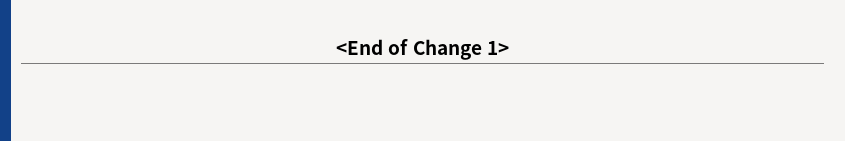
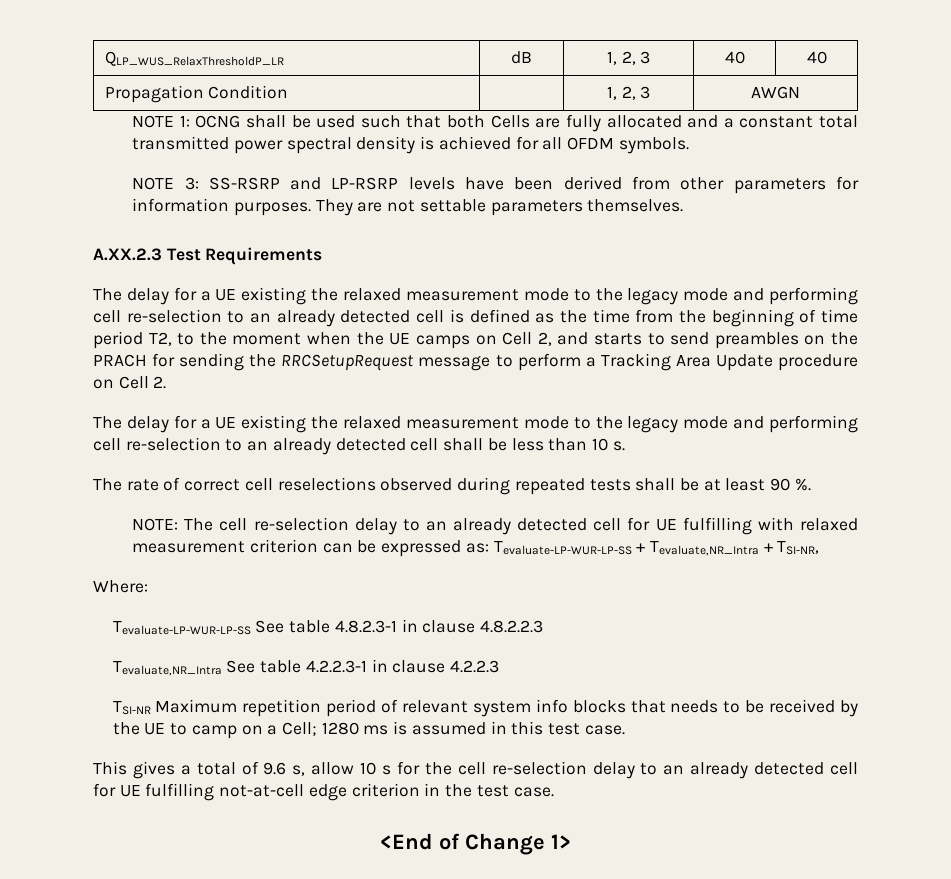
(336, 47) none -> [104,51,284,66] [511,51,532,64] [606,51,651,65] [724,51,745,64] [806,51,827,64] [104,85,289,103] [606,86,651,100] [751,86,800,99] [132,114,858,132] [132,136,689,154] [132,176,859,194] [132,198,684,216] [93,247,323,265] [93,287,859,305] [93,309,858,327] [93,331,858,349] [93,353,859,371] [93,376,167,389] [93,415,859,433] [93,437,625,455] [93,477,811,495] [132,517,859,535] [132,539,820,557] [93,580,148,593] [112,619,543,635] [112,659,499,676] [112,699,859,717] [112,721,625,739] [93,761,859,779] [93,783,554,801] QLP_WUS_RelaxThresholdP_LR | dB | 1, 2, 3 | 40 | 40 // Propagation Condition | | 1, 2, 3 | AWGN // NOTE 1: OCNG shall be used such that both Cells are fully allocated and a constant total transmitted power spectral density is achieved for all OFDM symbols. // NOTE 3: SS-RSRP and LP-RSRP levels have been derived from other parameters for information purposes. They are not settable parameters themselves. // A.XX.2.3 Test Requirements // The delay for a UE existing the relaxed measurement mode to the legacy mode and performing cell re-selection to an already detected cell is defined as the time from the beginning of time period T2, to the moment when the UE camps on Cell 2, and starts to send preambles on the PRACH for sending the RRCSetupRequest message to perform a Tracking Area Update procedure on Cell 2. // The delay for a UE existing the relaxed measurement mode to the legacy mode and performing cell re-selection to an already detected cell shall be less than 10 s. // The rate of correct cell reselections observed during repeated tests shall be at least 90 %. // NOTE: The cell re-selection delay to an already detected cell for UE fulfilling with relaxed measurement criterion can be expressed as: Tevaluate-LP-WUR-LP-SS + Tevaluate,NR_Intra + TSI-NR, // Where: // Tevaluate-LP-WUR-LP-SS See table 4.8.2.3-1 in clause 4.8.2.2.3 // Tevaluate,NR_Intra See table 4.2.2.3-1 in clause 4.2.2.3 // TSI-NR Maximum repetition period of relevant system info blocks that needs to be received by the UE to camp on a Cell; 1280 ms is assumed in this test case. // This gives a total of 9.6 s, allow 10 s for the cell re-selection delay to an already detected cell for UE fulfilling not-at-cell edge criterion in the test case. //

